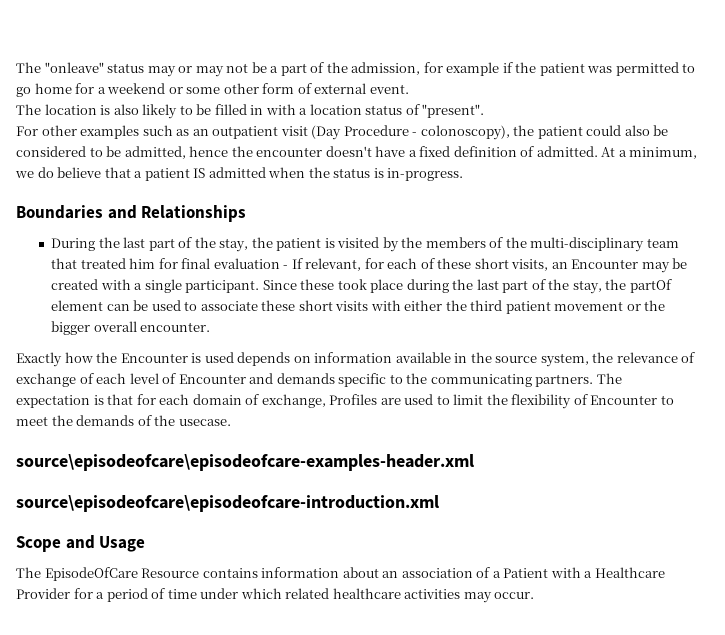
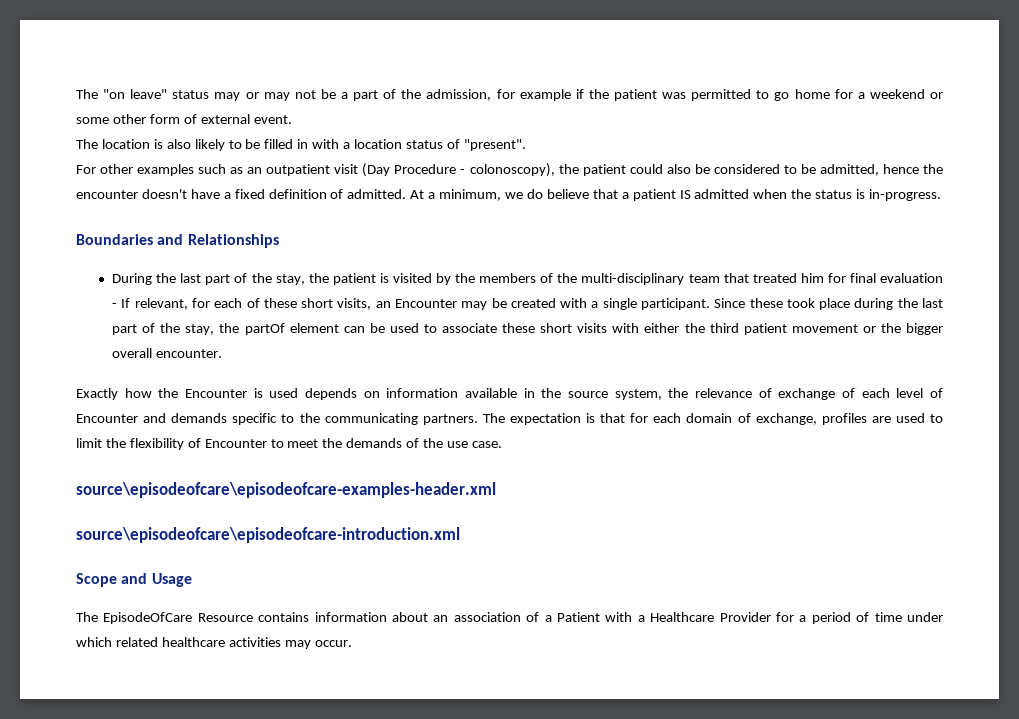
[16,62,104,73] The "onleave" -> [76,89,168,99] The "on leave"
[329,394,378,405] Profiles -> [821,413,867,425] profiles
[178,419,231,426] usecase. -> [447,441,502,448] use case.

